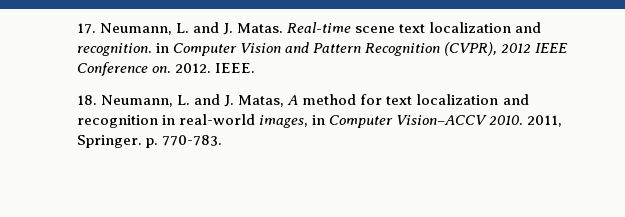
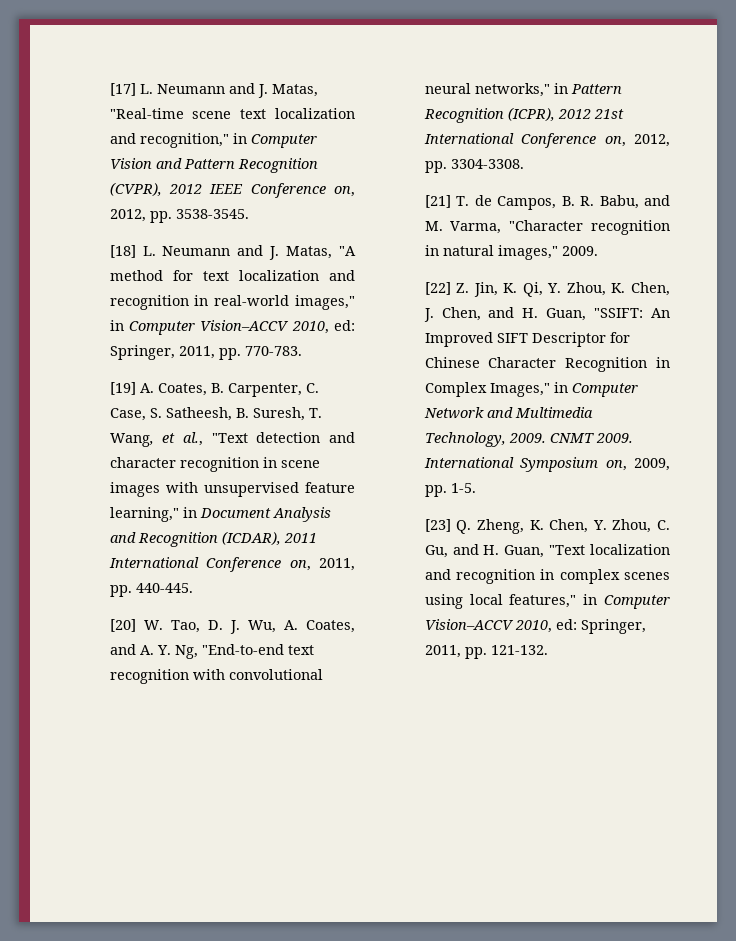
[76,22,352,35] 17. Neumann, L. and J. Matas. Real-time -> [109,83,318,98] [109,108,184,119] [17] L. Neumann and J. Matas, "Real-time
[76,43,152,56] recognition. -> [139,133,229,148] recognition,"
[152,63,256,73] [76,94,299,107] on. 2012. IEEE. // 18. Neumann, L. and J. Matas, A -> [334,186,355,197] [109,209,249,223] [109,245,357,260] on, 2012, pp. 3538-3545. // [18] L. Neumann and J. Matas, "A
[259,115,563,128] [76,135,223,148] images, in Computer Vision–ACCV 2010. 2011, Springer. p. 770-783. -> [295,295,355,310] [109,320,355,335] [109,345,302,360] [109,382,319,397] [109,407,322,421] [109,432,355,447] [109,457,320,472] [109,482,355,497] [109,507,331,522] [109,531,317,547] [108,557,355,572] [109,583,193,597] [109,619,356,634] [109,644,314,659] [109,669,323,684] [424,83,622,97] [423,107,624,123] [423,133,670,148] [424,159,524,173] [424,195,670,210] [424,220,670,235] [424,245,598,260] [424,282,670,297] [423,307,670,322] [424,332,630,347] [424,357,670,372] [424,382,638,397] [423,407,593,419] [424,432,633,447] [423,457,670,472] [424,483,476,497] [424,519,670,534] [424,544,670,558] [424,569,670,584] [424,594,670,609] [424,619,646,634] [424,645,548,659] images," in Computer Vision–ACCV 2010, ed: Springer, 2011, pp. 770-783. // [19] A. Coates, B. Carpenter, C. Case, S. Satheesh, B. Suresh, T. Wang, et al., "Text detection and character recognition in scene images with unsupervised feature learning," in Document Analysis and Recognition (ICDAR), 2011 International Conference on, 2011, pp. 440-445. // [20] W. Tao, D. J. Wu, A. Coates, and A. Y. Ng, "End-to-end text recognition with convolutional neural networks," in Pattern Recognition (ICPR), 2012 21st International Conference on, 2012, pp. 3304-3308. // [21] T. de Campos, B. R. Babu, and M. Varma, "Character recognition in natural images," 2009. // [22] Z. Jin, K. Qi, Y. Zhou, K. Chen, J. Chen, and H. Guan, "SSIFT: An Improved SIFT Descriptor for Chinese Character Recognition in Complex Images," in Computer Network and Multimedia Technology, 2009. CNMT 2009. International Symposium on, 2009, pp. 1-5. // [23] Q. Zheng, K. Chen, Y. Zhou, C. Gu, and H. Guan, "Text localization and recognition in complex scenes using local features," in Computer Vision–ACCV 2010, ed: Springer, 2011, pp. 121-132.

